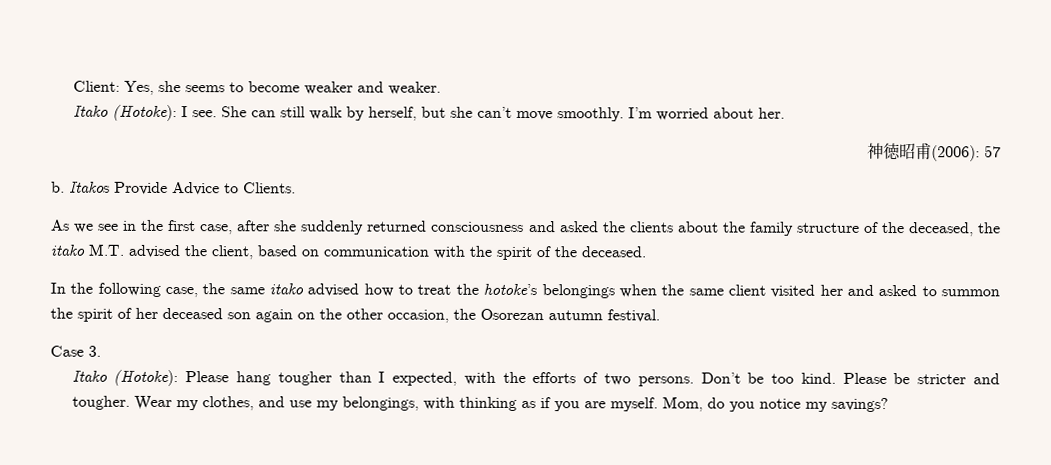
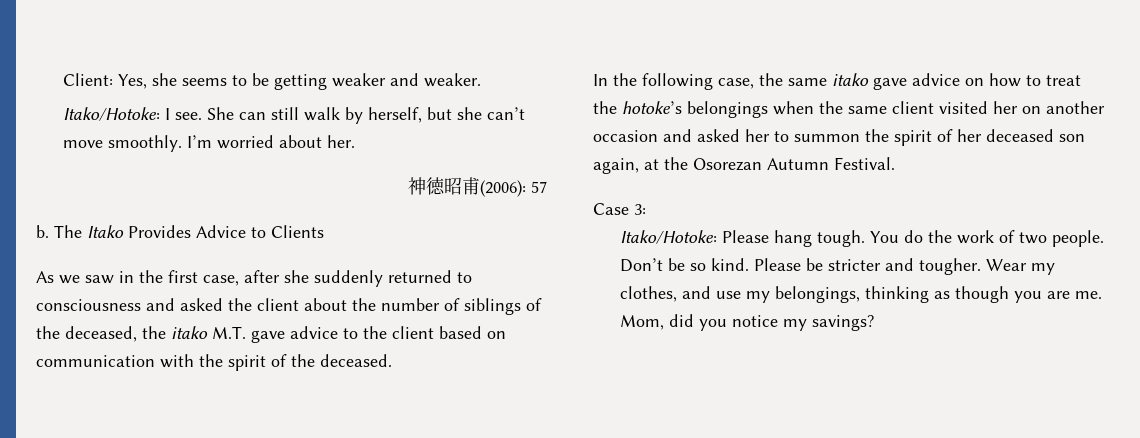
[247,81,300,93] become -> [251,73,327,90] be getting
[72,104,177,122] Itako (Hotoke): -> [62,107,160,121] Itako/Hotoke:
[69,181,168,195] Itakos Provide -> [54,225,191,238] The Itako Provides
[243,182,296,194] Clients. -> [271,225,324,238] Clients
[98,223,120,231] see -> [85,275,114,284] saw
(428, 226) none -> [457,272,472,283] to
[629,221,674,233] clients -> [257,298,299,311] client
[748,221,860,236] family structure -> [381,298,521,315] number of siblings
[128,244,253,260] advised the client, -> [251,326,434,343] gave advice to the client
[307,283,360,297] advised -> [873,73,984,90] gave advice on
[846,284,918,297] and asked -> [1022,101,1105,114] [593,129,770,142] on another occasion and asked her
[255,308,660,323] [50,345,101,357] [71,369,577,387] again on the other occasion, the Osorezan autumn festival. // Case 3. // Itako (Hotoke): Please hang tougher than I expected, with the efforts -> [593,157,895,174] [593,203,646,215] [619,230,994,247] again, at the Osorezan Autumn Festival. // Case 3: // Itako/Hotoke: Please hang tough. You do the work
[637,376,694,387] persons. -> [1051,230,1104,247] people.
[771,373,795,384] too -> [689,263,706,271] so
[422,396,455,410] with -> (860, 294) none
[539,397,551,409] if -> [954,286,1009,303] though
[609,396,725,412] myself. Mom, do -> [1074,291,1102,299] [619,314,694,330] me. Mom, did

